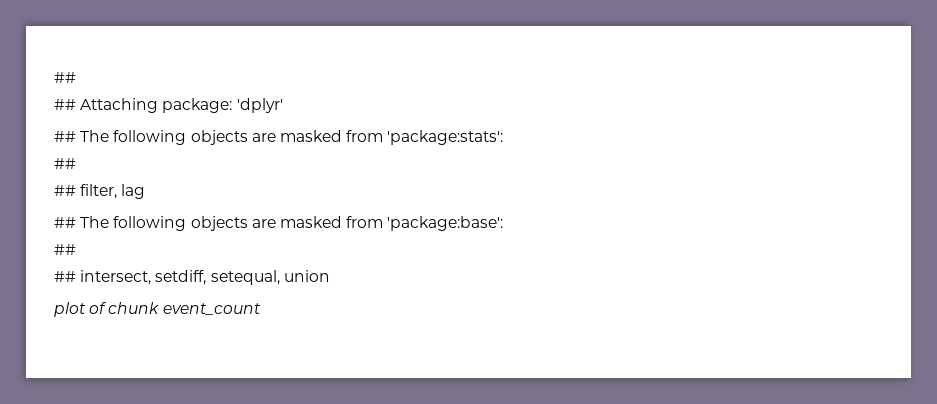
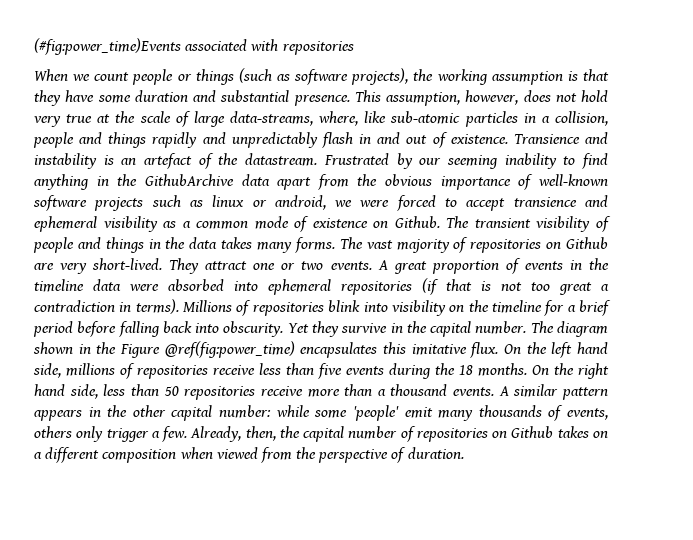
[54,72,76,83] [54,98,283,113] [54,130,504,145] [54,158,76,169] [54,184,146,199] [54,216,504,231] [54,244,76,255] [54,270,330,285] [54,302,261,317] ## // ## Attaching package: 'dplyr' // ## The following objects are masked from 'package:stats': // ## // ## filter, lag // ## The following objects are masked from 'package:base': // ## // ## intersect, setdiff, setequal, union // plot of chunk event_count -> [34,38,354,55] [34,68,609,85] [34,90,608,106] [34,111,609,127] [33,132,608,148] [34,153,608,169] [34,174,608,190] [33,195,609,211] [34,216,612,232] [33,237,608,253] [34,258,609,274] [34,278,609,295] [34,299,611,316] [33,321,608,337] [33,341,608,358] [33,363,609,379] [34,384,609,400] [34,405,609,421] [34,426,608,442] [34,447,464,463] (#fig:power_time)Events associated with repositories // When we count people or things (such as software projects), the working assumption is that they have some duration and substantial presence. This assumption, however, does not hold very true at the scale of large data-streams, where, like sub-atomic particles in a collision, people and things rapidly and unpredictably flash in and out of existence. Transience and instability is an artefact of the datastream. Frustrated by our seeming inability to find anything in the GithubArchive data apart from the obvious importance of well-known software projects such as linux or android, we were forced to accept transience and ephemeral visibility as a common mode of existence on Github. The transient visibility of people and things in the data takes many forms. The vast majority of repositories on Github are very short-lived. They attract one or two events. A great proportion of events in the timeline data were absorbed into ephemeral repositories (if that is not too great a contradiction in terms). Millions of repositories blink into visibility on the timeline for a brief period before falling back into obscurity. Yet they survive in the capital number. The diagram shown in the Figure @ref(fig:power_time) encapsulates this imitative flux. On the left hand side, millions of repositories receive less than five events during the 18 months. On the right hand side, less than 50 repositories receive more than a thousand events. A similar pattern appears in the other capital number: while some 'people' emit many thousands of events, others only trigger a few. Already, then, the capital number of repositories on Github takes on a different composition when viewed from the perspective of duration.

